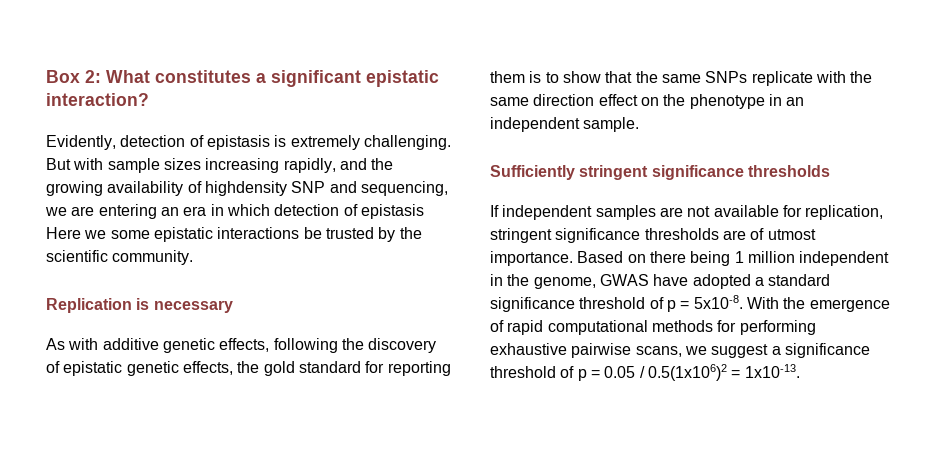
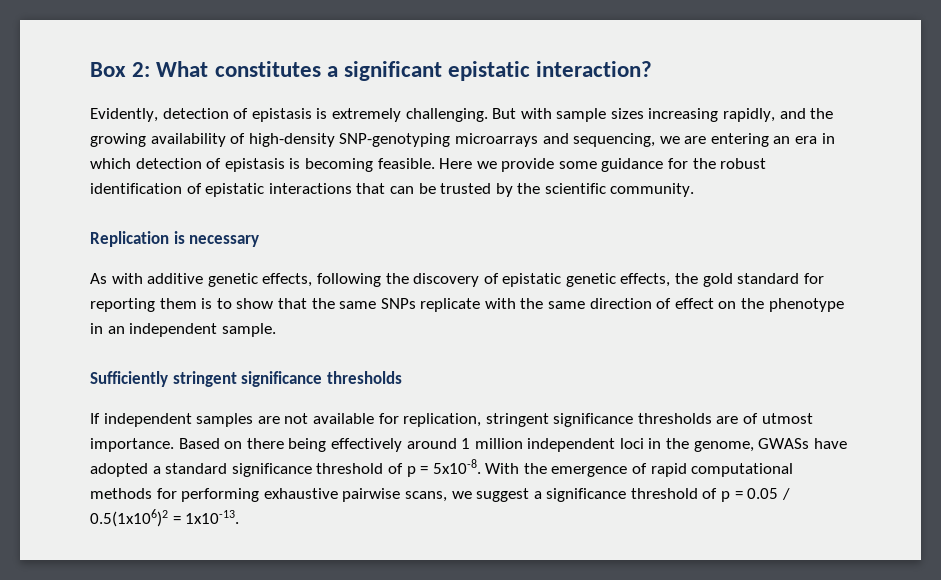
[204,181,326,196] highdensity SNP -> [248,133,538,147] high-density SNP-genotyping microarrays
[46,227,300,242] Here we some epistatic interactions -> [289,158,767,172] [90,183,414,197] is becoming feasible. Here we provide some guidance for the robust identification of epistatic interactions that can
(595, 100) none -> [656,298,672,309] of
(731, 258) none -> [330,438,457,452] effectively around
(890, 258) none -> [619,438,644,449] loci
[599,274,649,286] GWAS -> [758,438,810,449] GWASs

